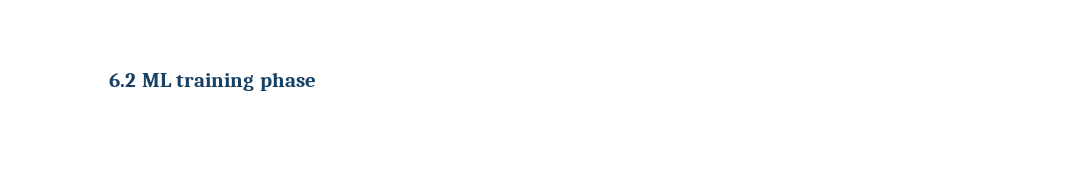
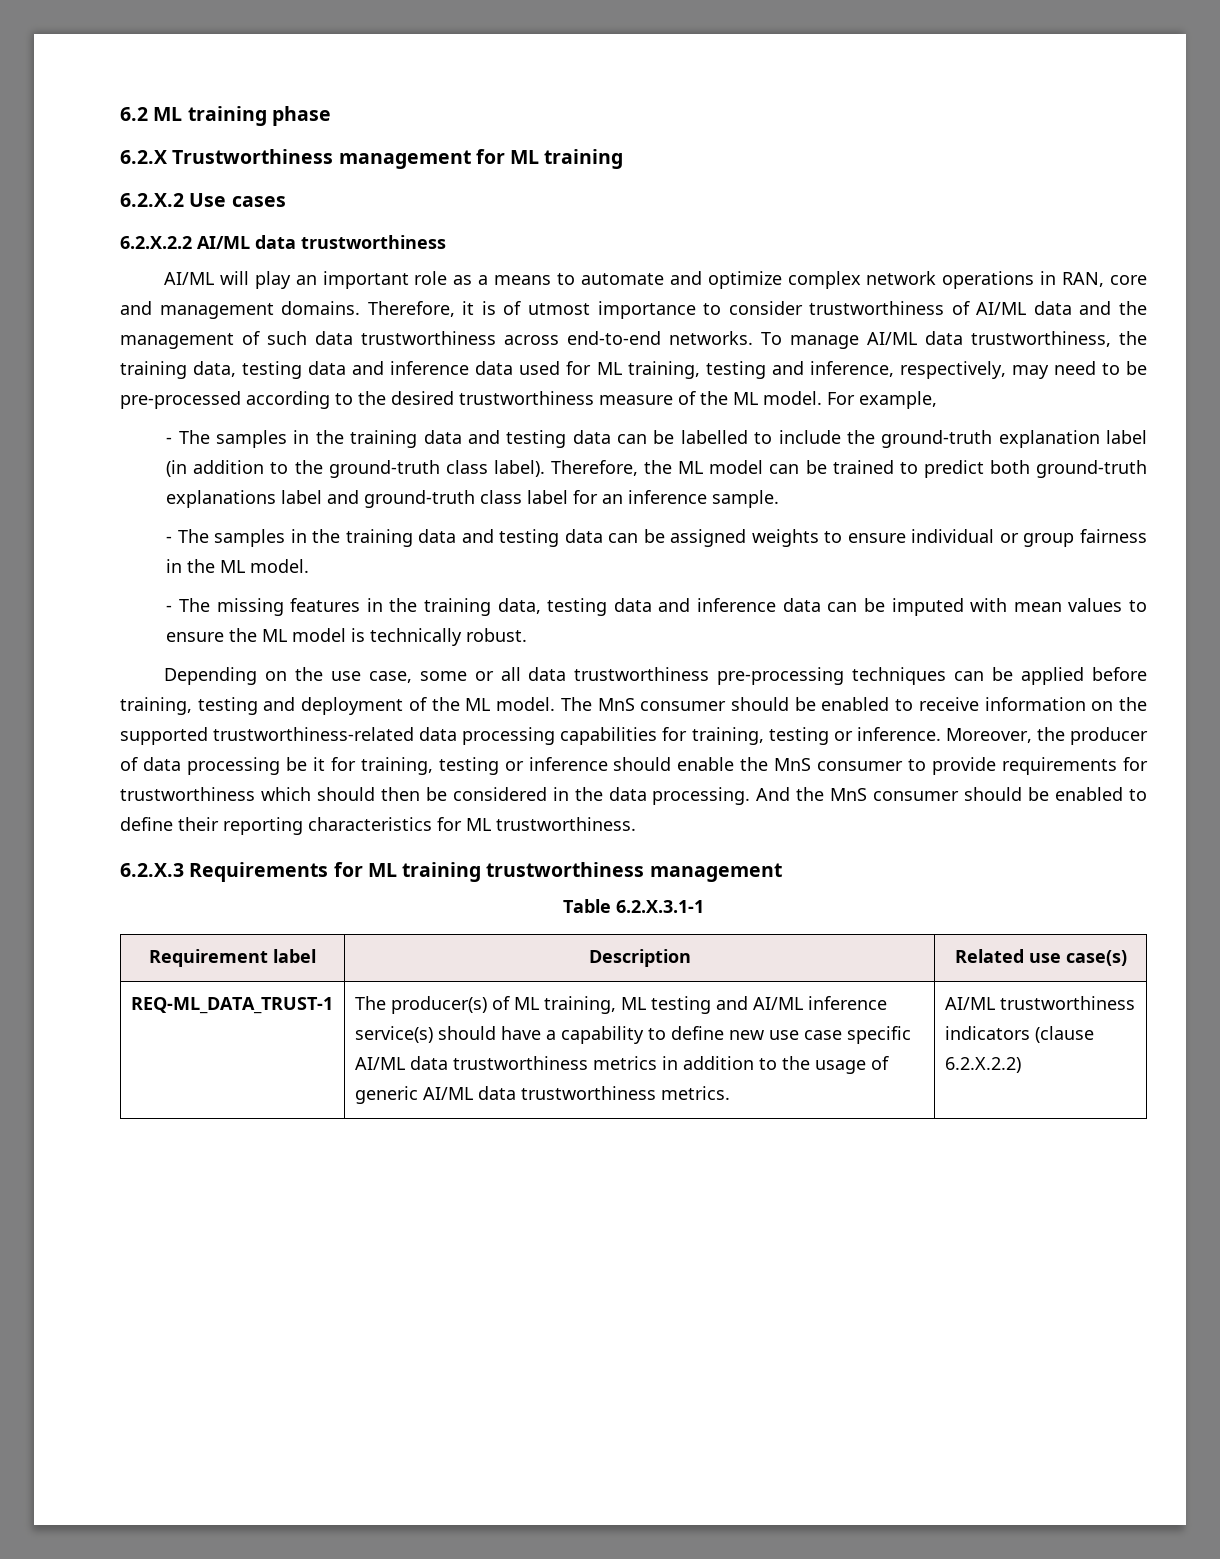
(316, 81) none -> [120,149,624,169] [120,193,286,207] [120,235,446,249] [164,271,1148,289] [120,301,1147,319] [120,331,1147,349] [120,361,1147,379] [120,391,937,409] [166,430,1147,448] [166,460,1148,478] [166,490,780,508] [166,529,1147,547] [166,559,310,573] [166,598,1148,616] [166,628,528,646] [164,667,1147,685] [120,697,1147,715] [120,727,1149,745] [120,757,1149,775] [120,787,1148,805] [120,817,636,835] [120,862,782,882] [563,899,704,913] [149,949,316,967] [588,949,691,967] [954,949,1127,966] [130,997,333,1014] [354,996,887,1014] [354,1026,911,1044] [354,1056,889,1074] [354,1086,730,1104] [944,996,1135,1010] [944,1026,1094,1043] [944,1057,1021,1073] // 6.2.X Trustworthiness management for ML training // 6.2.X.2 Use cases // 6.2.X.2.2 AI/ML data trustworthiness // AI/ML will play an important role as a means to automate and optimize complex network operations in RAN, core and management domains. Therefore, it is of utmost importance to consider trustworthiness of AI/ML data and the management of such data trustworthiness across end-to-end networks. To manage AI/ML data trustworthiness, the training data, testing data and inference data used for ML training, testing and inference, respectively, may need to be pre-processed according to the desired trustworthiness measure of the ML model. For example, // - The samples in the training data and testing data can be labelled to include the ground-truth explanation label (in addition to the ground-truth class label). Therefore, the ML model can be trained to predict both ground-truth explanations label and ground-truth class label for an inference sample. // - The samples in the training data and testing data can be assigned weights to ensure individual or group fairness in the ML model. // - The missing features in the training data, testing data and inference data can be imputed with mean values to ensure the ML model is technically robust. // Depending on the use case, some or all data trustworthiness pre-processing techniques can be applied before training, testing and deployment of the ML model. The MnS consumer should be enabled to receive information on the supported trustworthiness-related data processing capabilities for training, testing or inference. Moreover, the producer of data processing be it for training, testing or inference should enable the MnS consumer to provide requirements for trustworthiness which should then be considered in the data processing. And the MnS consumer should be enabled to define their reporting characteristics for ML trustworthiness. // 6.2.X.3 Requirements for ML training trustworthiness management // Table 6.2.X.3.1-1 // Requirement label | Description | Related use case(s) // REQ-ML_DATA_TRUST-1 | The producer(s) of ML training, ML testing and AI/ML inference service(s) should have a capability to define new use case specific AI/ML data trustworthiness metrics in addition to the usage of generic AI/ML data trustworthiness metrics. | AI/ML trustworthiness indicators (clause 6.2.X.2.2)

